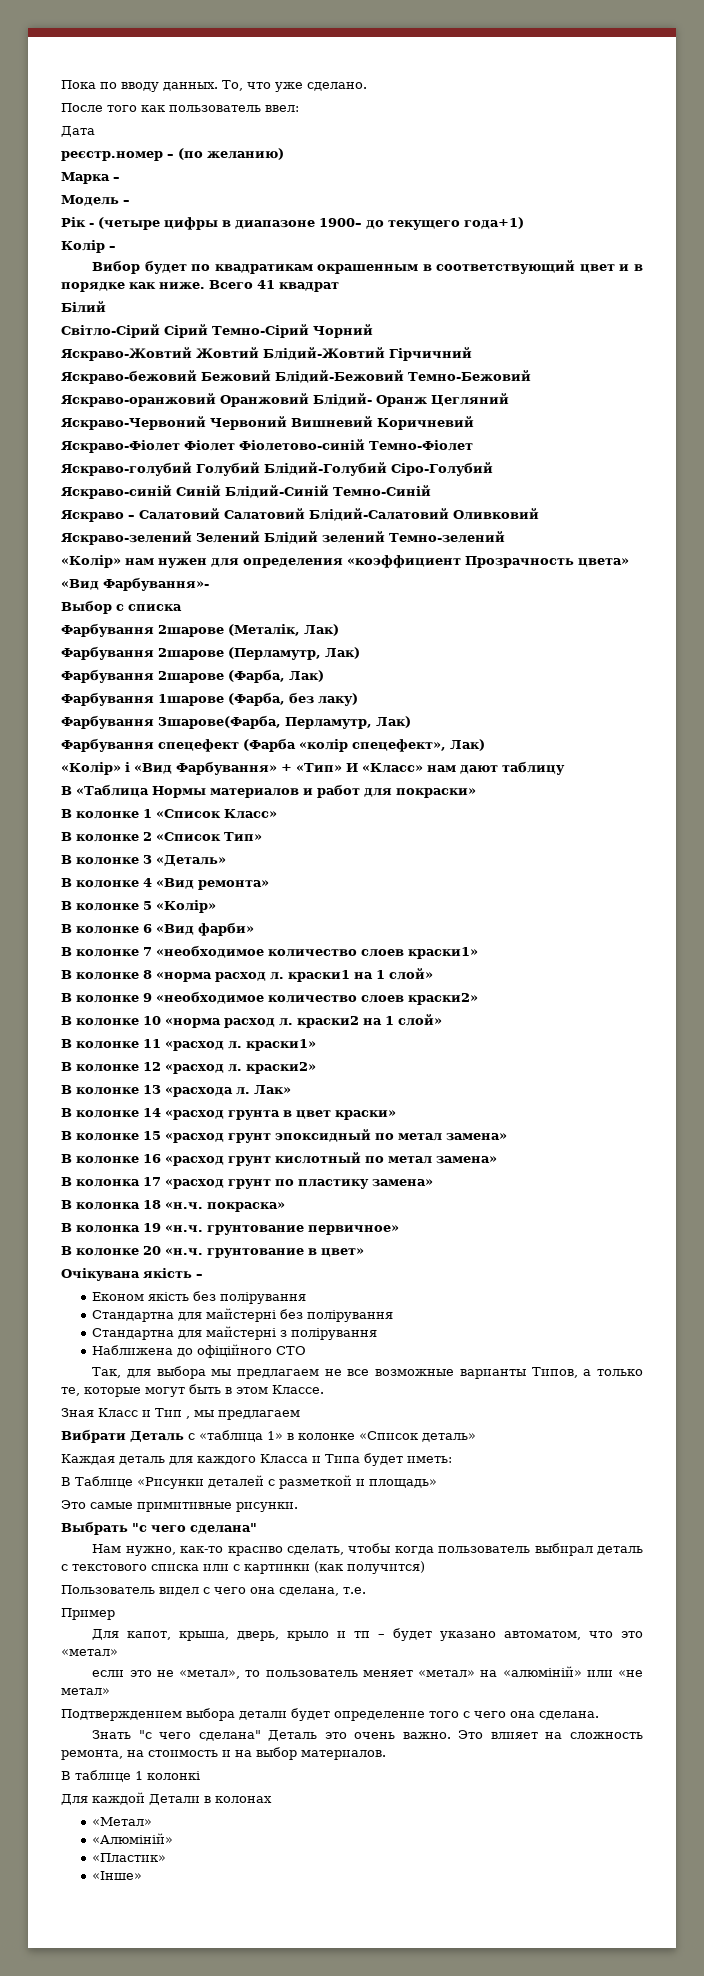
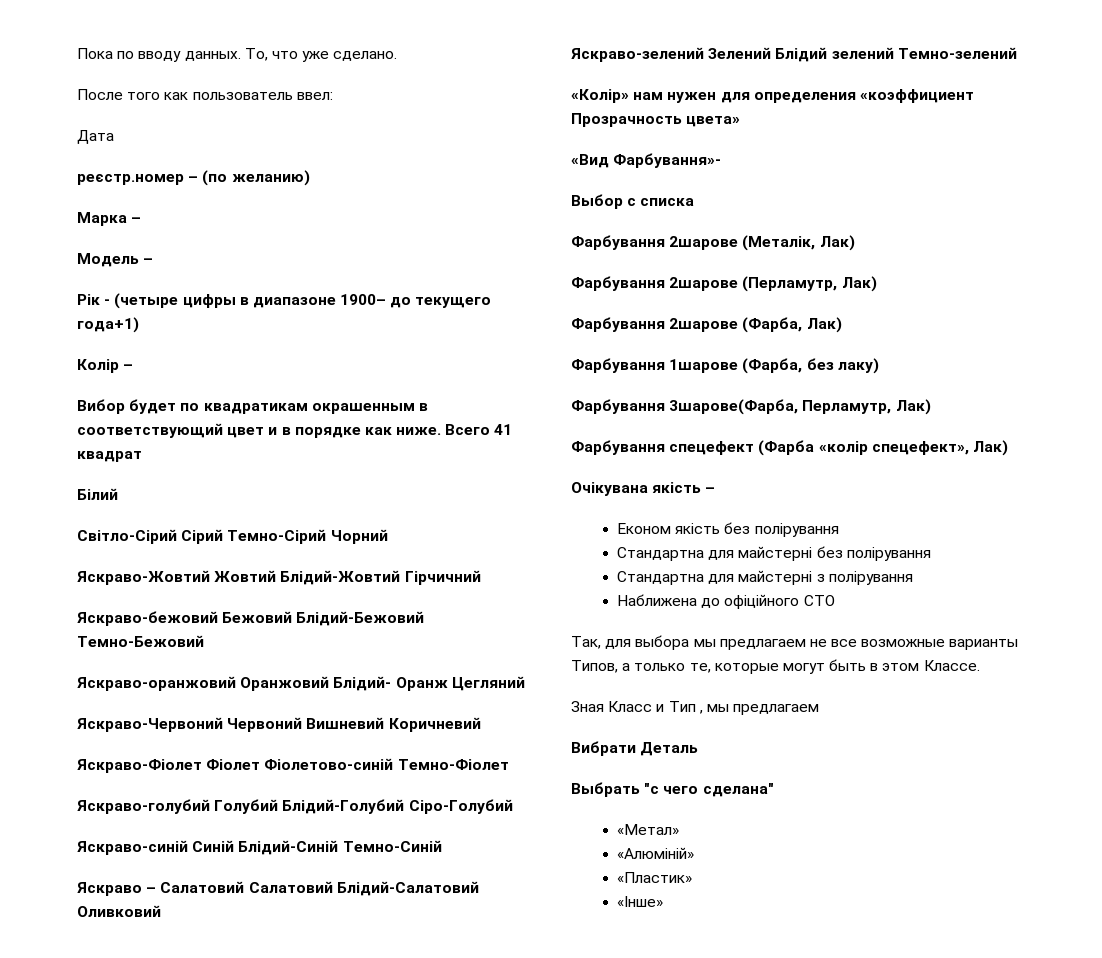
[61,761,565,775] [61,784,476,798] [61,809,277,819] [61,832,262,842] [61,855,226,866] [61,878,269,890] [61,900,216,913] [61,922,254,936] [61,945,478,959] [61,968,433,982] [61,991,478,1005] [61,1014,442,1028] [61,1039,316,1051] [61,1062,316,1074] [61,1085,291,1097] [61,1108,396,1120] [61,1129,507,1143] [61,1152,497,1166] [61,1177,433,1189] [61,1200,285,1212] [61,1223,399,1235] [61,1246,364,1258] // «Колір» і «Вид Фарбування» + «Тип» И «Класс» нам дают таблицу // В «Таблица Нормы материалов и работ для покраски» // В колонке 1 «Список Класс» // В колонке 2 «Список Тип» // В колонке 3 «Деталь» // В колонке 4 «Вид ремонта» // В колонке 5 «Колір» // В колонке 6 «Вид фарби» // В колонке 7 «необходимое количество слоев краски1» // В колонке 8 «норма расход л. краски1 на 1 слой» // В колонке 9 «необходимое количество слоев краски2» // В колонке 10 «норма расход л. краски2 на 1 слой» // В колонке 11 «расход л. краски1» // В колонке 12 «расход л. краски2» // В колонке 13 «расхода л. Лак» // В колонке 14 «расход грунта в цвет краски» // В колонке 15 «расход грунт эпоксидный по метал замена» // В колонке 16 «расход грунт кислотный по метал замена» // В колонка 17 «расход грунт по пластику замена» // В колонка 18 «н.ч. покраска» // В колонка 19 «н.ч. грунтование первичное» // В колонке 20 «н.ч. грунтование в цвет» -> (1008, 448) none
[188,1430,476,1442] [61,1453,452,1466] [61,1475,437,1489] [61,1500,298,1512] [61,1521,257,1535] [92,1543,643,1556] [61,1561,425,1574] [61,1585,366,1596] [61,1608,115,1620] [92,1628,643,1641] [61,1649,118,1656] [92,1666,643,1679] [61,1688,110,1695] [61,1708,599,1721] [92,1730,643,1741] [61,1747,386,1760] [61,1770,200,1782] [61,1792,272,1805] с «таблица 1» в колонке «Список деталь» // Каждая деталь для каждого Класса и Типа будет иметь: // В Таблице «Рисунки деталей с разметкой и площадь» // Это самые примитивные рисунки. // Выбрать "с чего сделана" // Нам нужно, как-то красиво сделать, чтобы когда пользователь выбирал деталь с текстового списка или с картинки (как получится) // Пользователь видел с чего она сделана, т.е. // Пример // Для капот, крыша, дверь, крыло и тп – будет указано автоматом, что это «метал» // если это не «метал», то пользователь меняет «метал» на «алюміній» или «не метал» // Подтверждением выбора детали будет определение того с чего она сделана. // Знать "с чего сделана" Деталь это очень важно. Это влияет на сложность ремонта, на стоимость и на выбор материалов. // В таблице 1 колонкі // Для каждой Детали в колонах -> [571,782,774,797] // Выбрать "с чего сделана"

